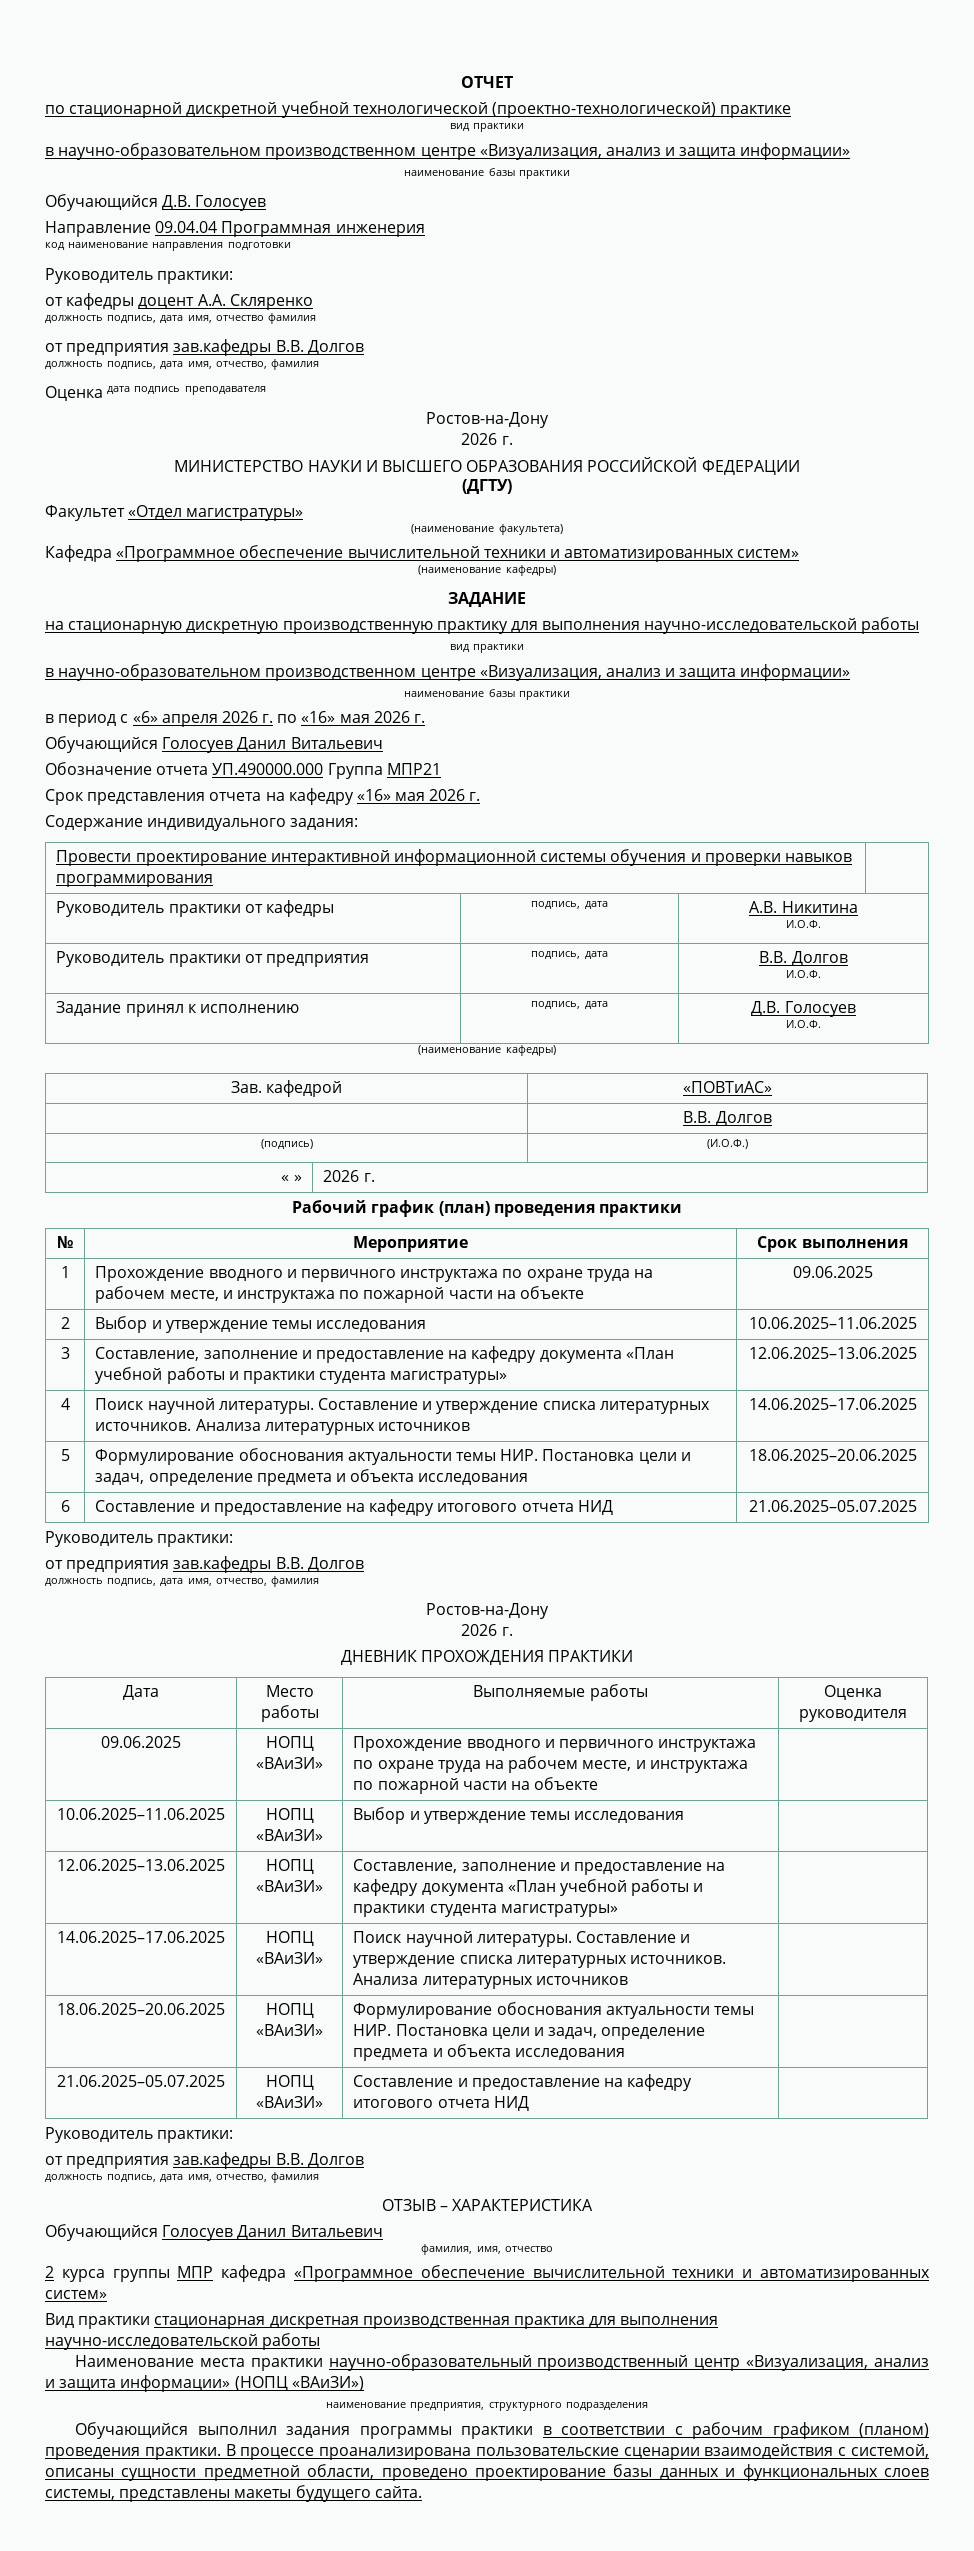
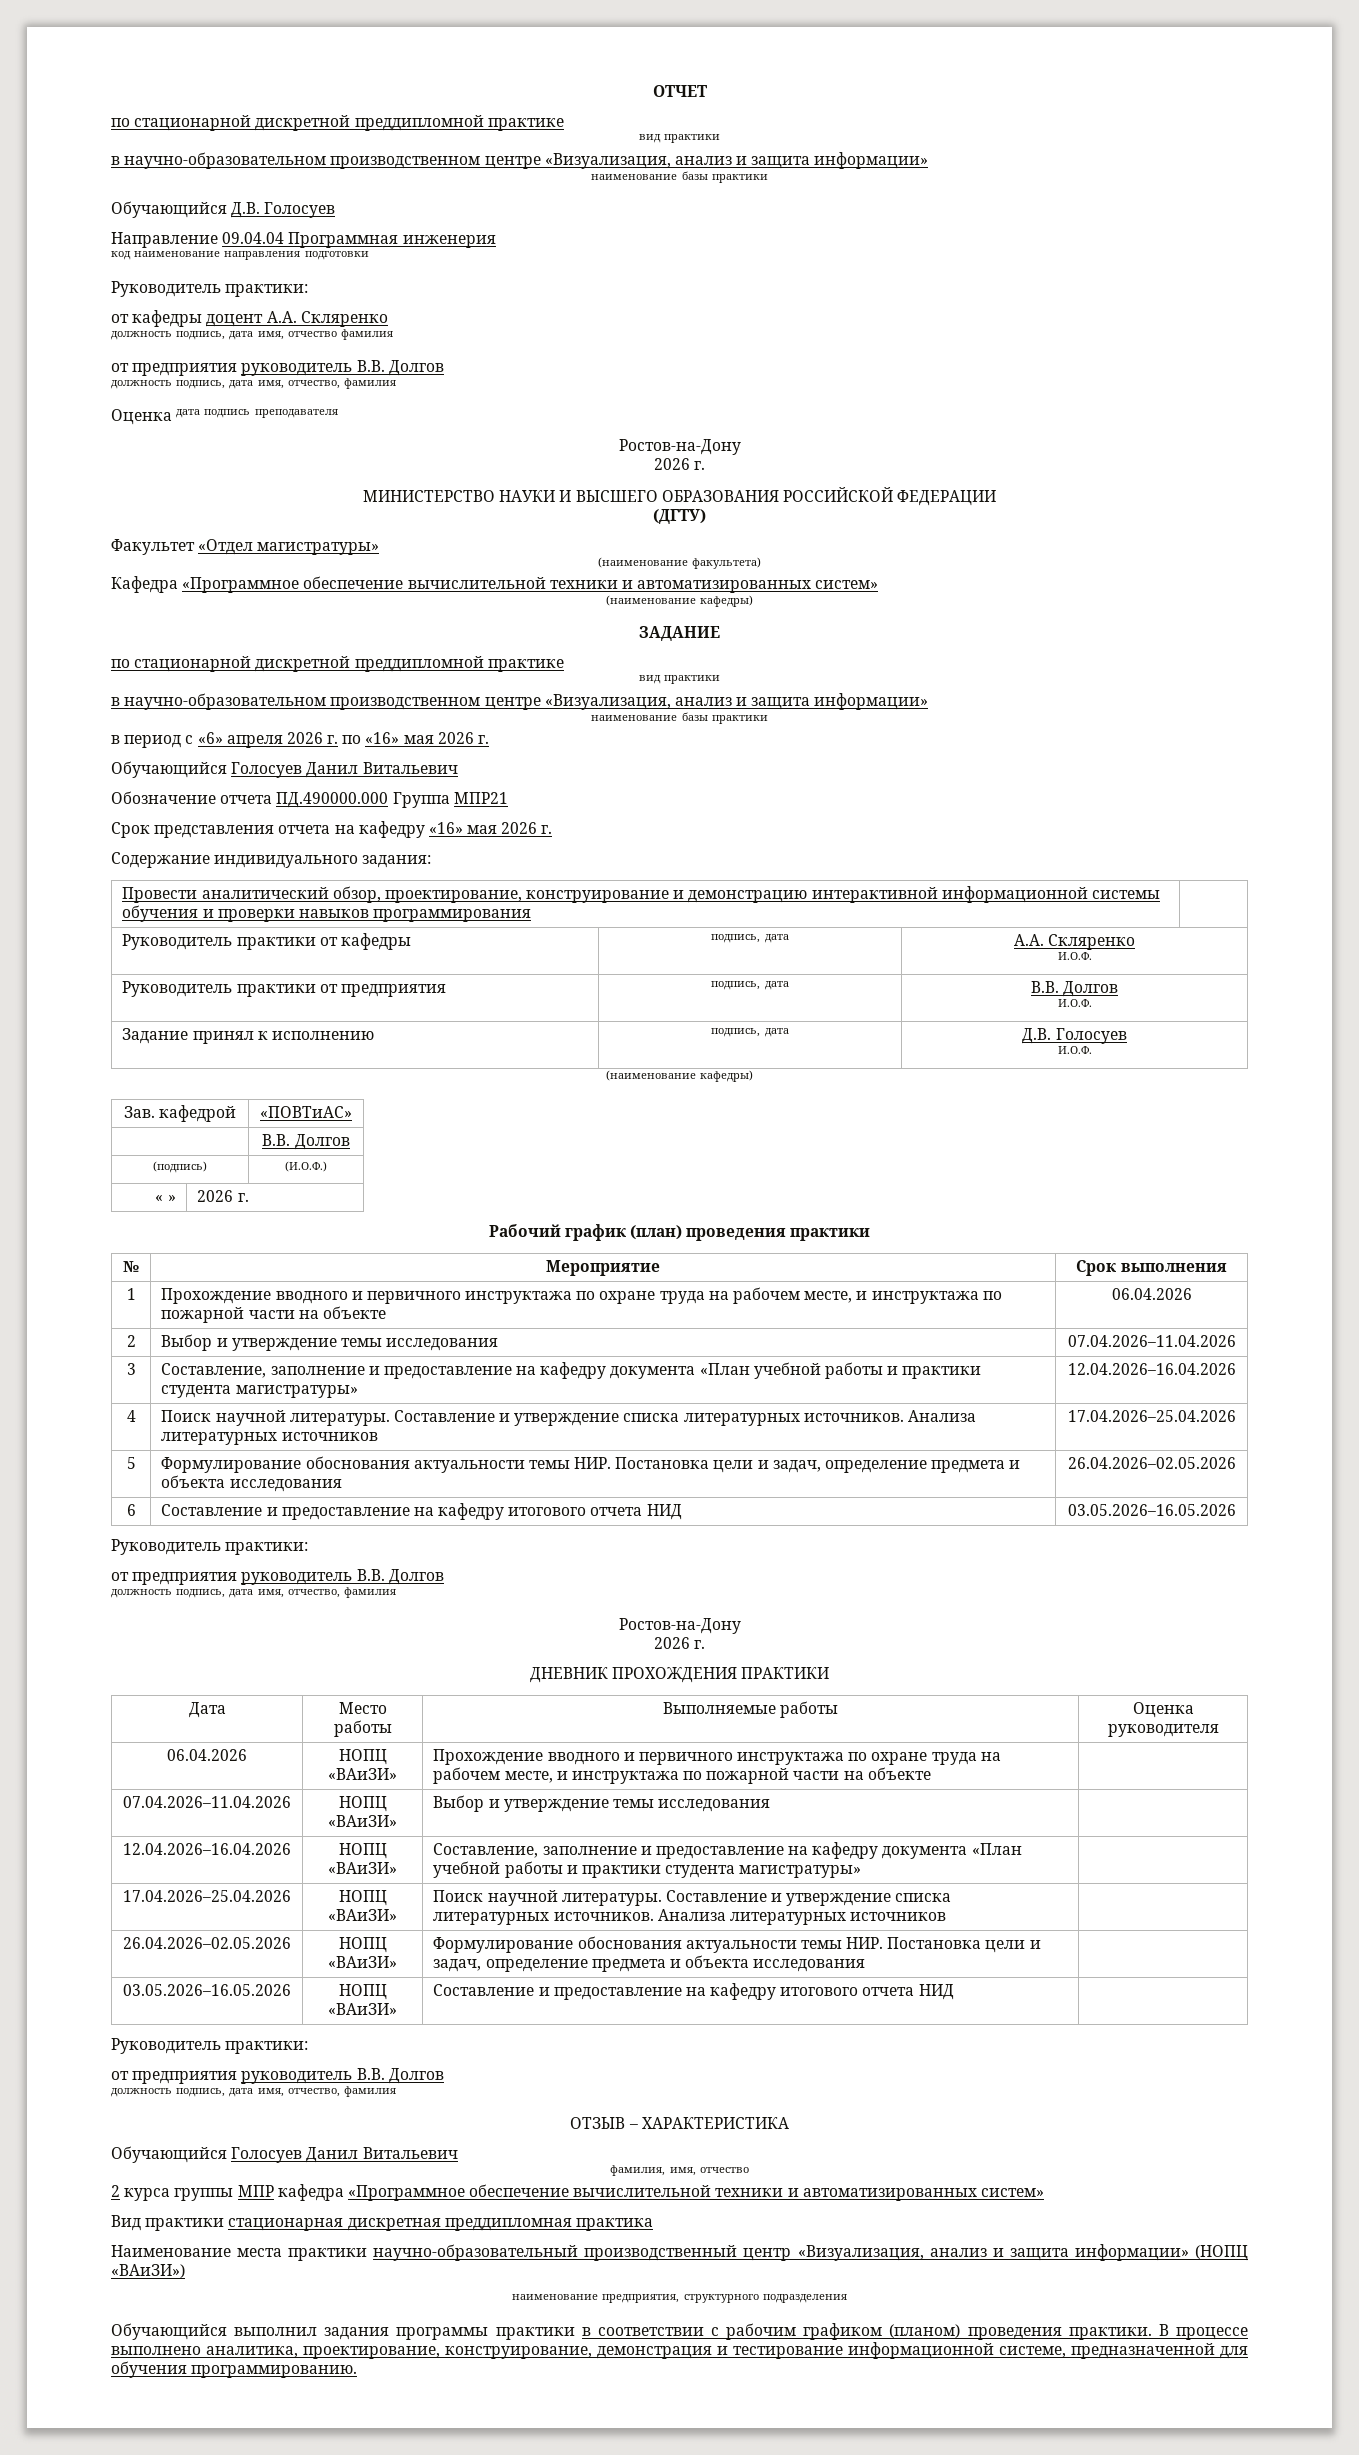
[281,101,716,118] учебной технологической (проектно-технологической) -> [354,115,484,131] преддипломной
[173,339,272,356] зав.кафедры -> [241,363,353,376] руководитель
[45,617,920,634] на стационарную дискретную производственную практику для выполнения научно-исследовательской работы -> [111,656,564,672] по стационарной дискретной преддипломной практике
[212,763,324,775] УП.490000.000 -> [276,792,389,808] ПД.490000.000
[135,853,267,866] проектирование -> [201,886,808,903] аналитический обзор, проектирование, конструирование и демонстрацию
[749,901,858,913] А.В. Никитина -> [1013,934,1136,950] А.А. Скляренко
[792,1266,873,1278] 09.06.2025 -> [1111,1288,1192,1300] 06.04.2026
[748,1317,917,1329] 10.06.2025–11.06.2025 -> [1067,1335,1236,1347] 07.04.2026–11.04.2026
[748,1347,917,1359] 12.06.2025–13.06.2025 -> [1067,1363,1236,1375] 12.04.2026–16.04.2026
[748,1398,917,1410] 14.06.2025–17.06.2025 -> [1067,1410,1236,1422] 17.04.2026–25.04.2026
[748,1449,917,1461] 18.06.2025–20.06.2025 -> [1067,1457,1236,1469] 26.04.2026–02.05.2026
[748,1500,917,1512] [45,1531,234,1547] [45,1556,272,1573] 21.06.2025–05.07.2025 // Руководитель практики: // от предприятия зав.кафедры -> [1067,1504,1236,1516] [111,1539,309,1555] [111,1572,353,1585] 03.05.2026–16.05.2026 // Руководитель практики: // от предприятия руководитель
[101,1736,181,1748] 09.06.2025 -> [167,1749,247,1761] 06.04.2026
[56,1808,225,1820] 10.06.2025–11.06.2025 -> [123,1796,291,1808] 07.04.2026–11.04.2026
[56,1859,225,1871] 12.06.2025–13.06.2025 -> [123,1843,291,1855] 12.04.2026–16.04.2026
[56,1931,225,1943] 14.06.2025–17.06.2025 -> [123,1890,291,1902] 17.04.2026–25.04.2026
[56,2003,225,2015] 18.06.2025–20.06.2025 -> [123,1937,291,1949] 26.04.2026–02.05.2026
[56,2075,225,2087] 21.06.2025–05.07.2025 -> [123,1984,291,1996] 03.05.2026–16.05.2026
[173,2152,272,2169] зав.кафедры -> [241,2071,353,2084] руководитель
[362,2316,510,2329] производственная -> [444,2218,572,2231] преддипломная
[589,2316,719,2328] [45,2333,321,2350] для выполнения научно-исследовательской работы -> (653, 2224) none
[319,2444,930,2460] [45,2464,929,2481] [45,2485,422,2502] проанализирована пользовательские сценарии взаимодействия с системой, описаны сущности предметной области, проведено проектирование базы данных и функциональных слоев системы, представлены макеты будущего сайта. -> [111,2342,1248,2359] [111,2361,358,2378] выполнено аналитика, проектирование, конструирование, демонстрация и тестирование информационной системе, предназначенной для обучения программированию.

